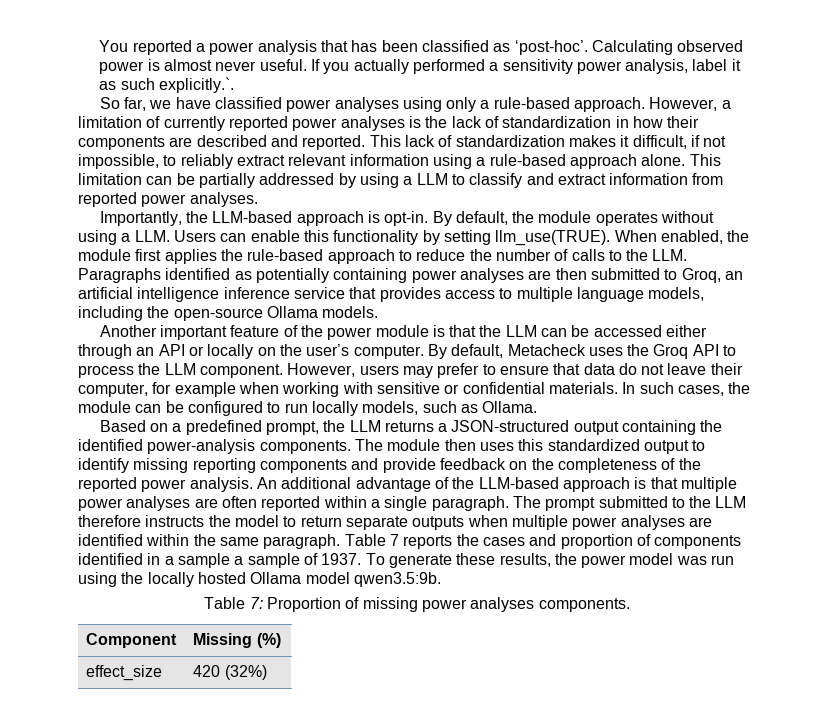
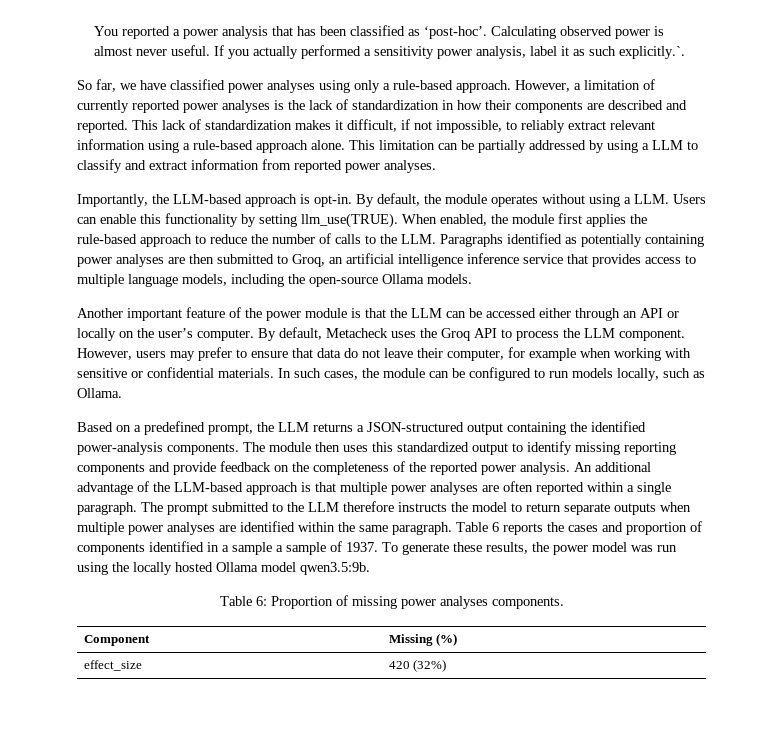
[311,401,419,416] locally models, -> [572,368,659,381] models locally,
[389,534,399,546] 7 -> [492,522,499,532] 6
[249,597,263,609] 7: -> [255,596,267,606] 6:

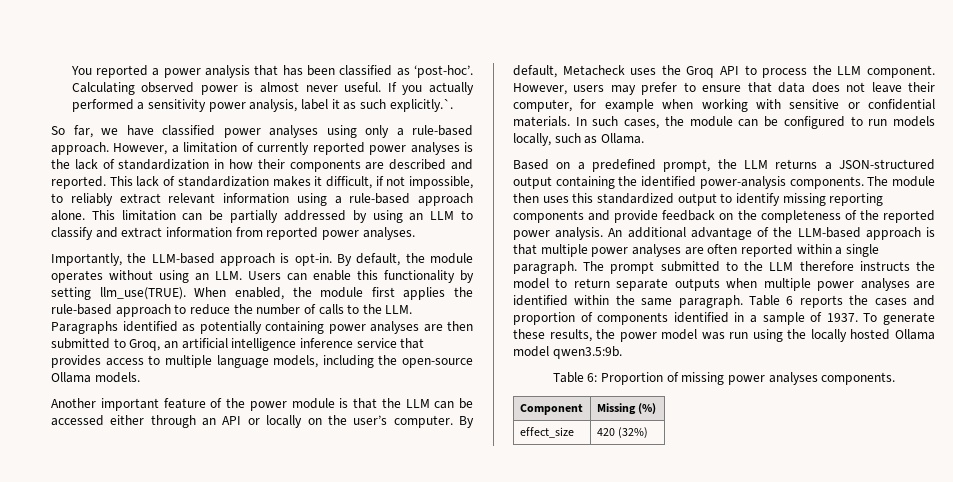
[642,143,649,150] a -> [409,213,424,221] an
[624,197,631,204] a -> [195,273,209,281] an
[344,348,358,358] do -> [811,82,840,93] does
[276,542,326,555] a sample -> (805, 318) none

